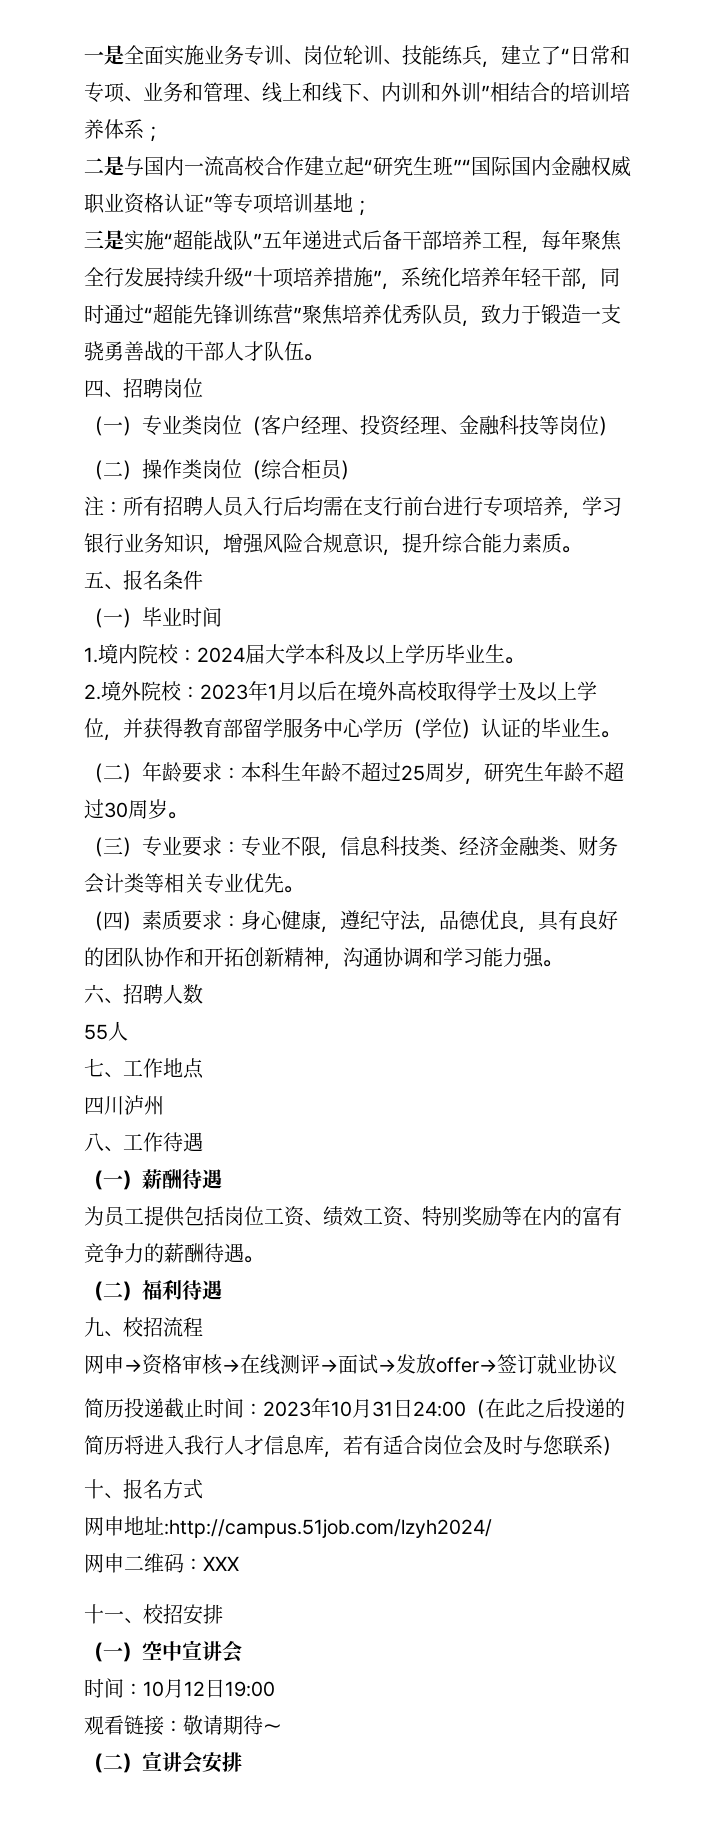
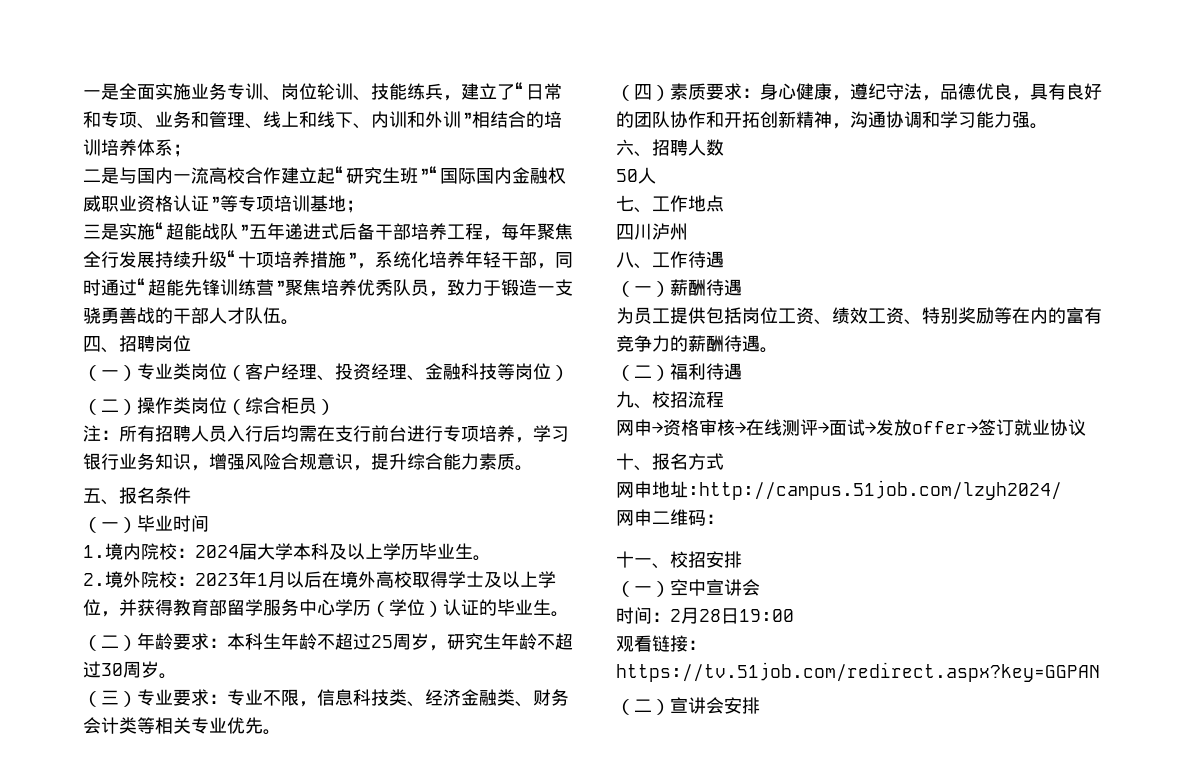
[84,1024,108,1040] 55 -> [616,169,638,182] 50
[84,1398,625,1419] [84,1435,622,1458] // 简历投递截止时间：2023年10月31日24:00（在此之后投递的简历将进入我行人才信息库，若有适合岗位会及时与您联系） -> (1086, 427) none
[203,1556,239,1571] XXX -> (724, 519) none
[143,1679,205,1698] 10月12 -> [670,607,721,624] 2月28
[183,1715,282,1735] 敬请期待～ -> [616,662,1100,682] https://tv.51job.com/redirect.aspx?key=GGPAN

